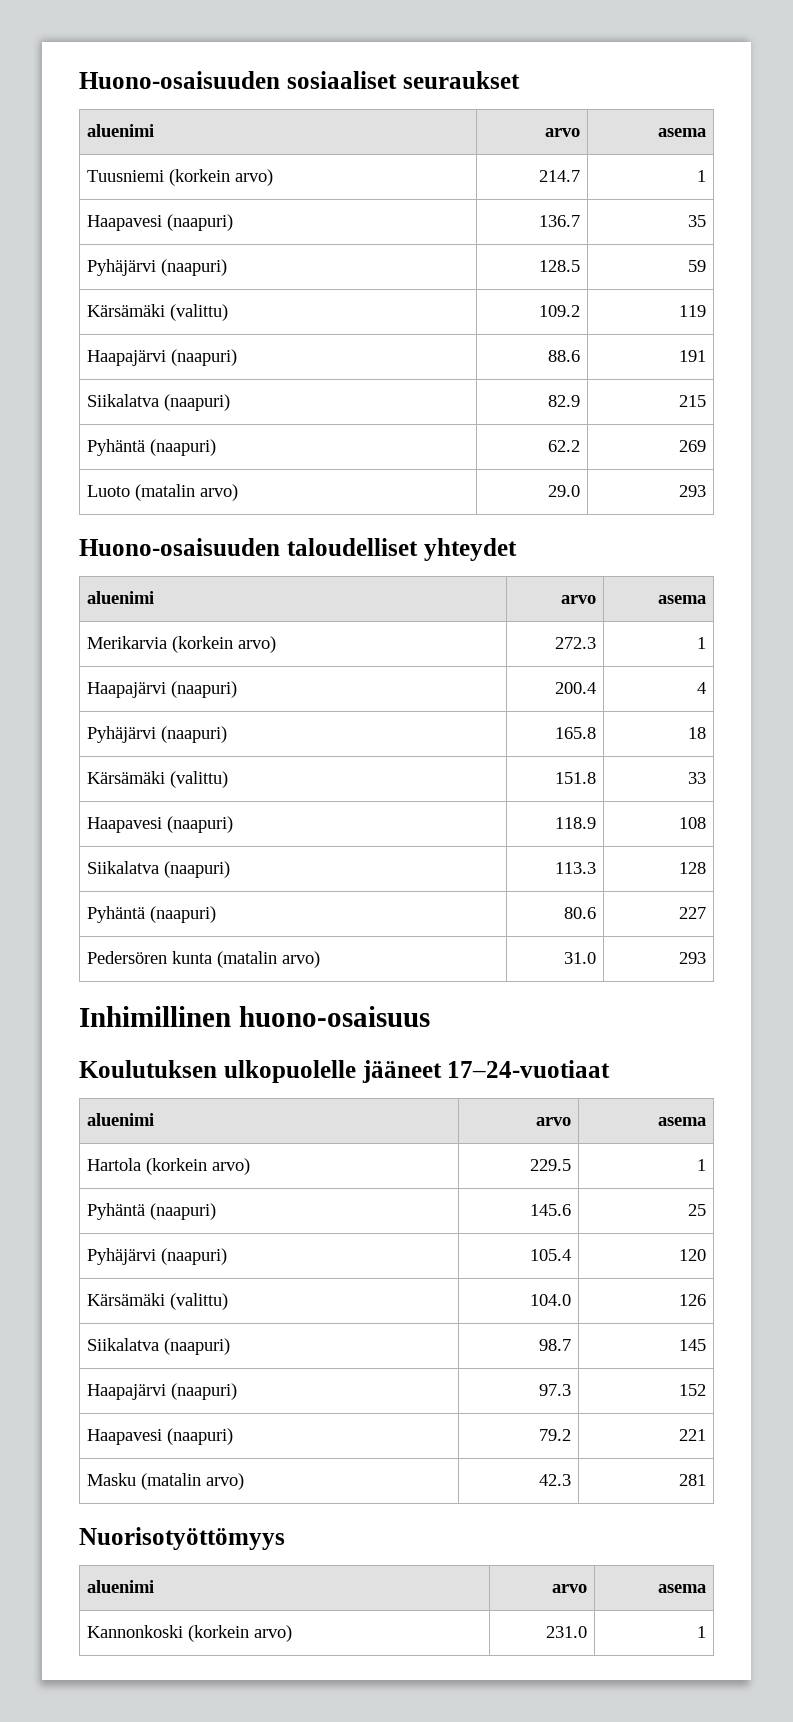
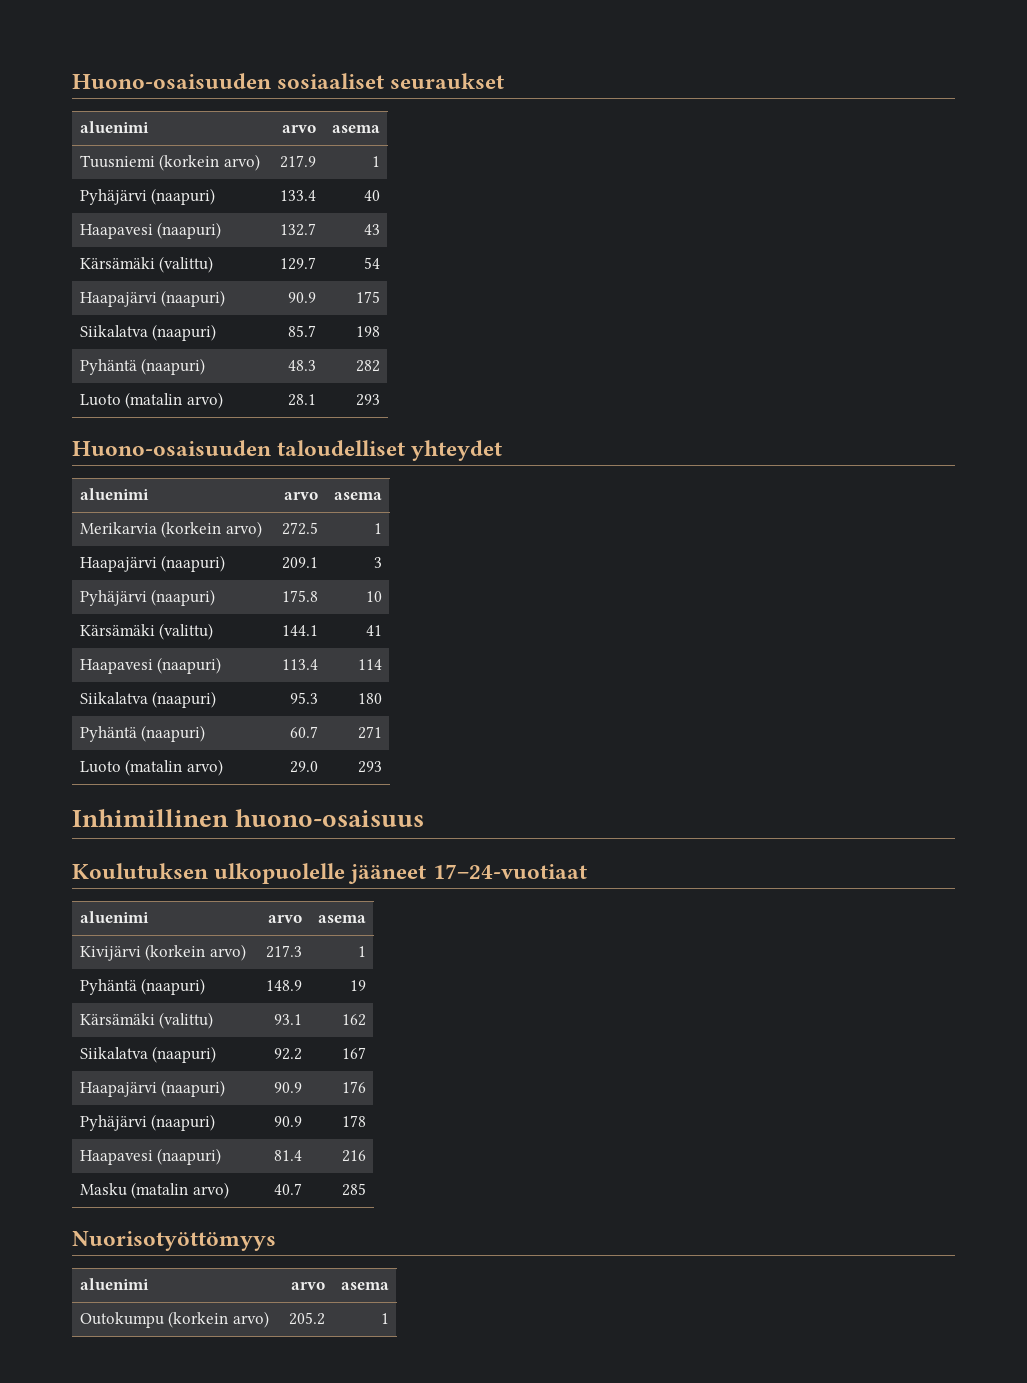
[539,170,581,182] [697,170,707,182] [86,214,233,231] [539,215,581,227] [688,215,707,227] [86,259,227,276] [539,260,581,272] [688,260,707,272] [86,304,228,321] [539,305,581,317] [679,305,707,317] [86,349,237,366] [548,350,581,362] [679,350,707,362] [86,394,230,411] [548,395,581,407] [679,395,707,407] [86,439,216,456] [548,440,581,452] [679,440,707,452] [86,484,238,501] [548,485,581,497] 214.7 | 1 // Haapavesi (naapuri) | 136.7 | 35 // Pyhäjärvi (naapuri) | 128.5 | 59 // Kärsämäki (valittu) | 109.2 | 119 // Haapajärvi (naapuri) | 88.6 | 191 // Siikalatva (naapuri) | 82.9 | 215 // Pyhäntä (naapuri) | 62.2 | 269 // Luoto (matalin arvo) | 29.0 -> [280,155,317,168] [372,156,381,167] [79,188,216,205] [280,190,317,201] [364,190,381,201] [79,222,222,239] [280,223,317,236] [364,224,381,235] [79,256,214,273] [280,257,317,270] [364,257,381,269] [79,290,226,307] [288,292,317,303] [356,291,381,303] [79,324,217,341] [288,325,317,337] [356,326,381,337] [79,358,206,375] [288,360,317,371] [356,360,381,372] [79,392,223,409] [288,394,317,406] 217.9 | 1 // Pyhäjärvi (naapuri) | 133.4 | 40 // Haapavesi (naapuri) | 132.7 | 43 // Kärsämäki (valittu) | 129.7 | 54 // Haapajärvi (naapuri) | 90.9 | 175 // Siikalatva (naapuri) | 85.7 | 198 // Pyhäntä (naapuri) | 48.3 | 282 // Luoto (matalin arvo) | 28.1
[555,637,597,649] 272.3 -> [282,522,319,535] 272.5
[555,682,597,694] [697,682,707,694] [86,726,227,743] [555,727,597,739] [688,727,707,739] [86,771,228,788] [555,772,597,784] [688,772,707,784] [86,816,233,833] [555,817,597,829] [679,817,707,829] [86,861,230,878] [555,862,597,874] [679,862,707,874] [86,906,216,923] [564,907,597,919] [679,907,707,919] [86,951,320,968] [564,952,597,964] 200.4 | 4 // Pyhäjärvi (naapuri) | 165.8 | 18 // Kärsämäki (valittu) | 151.8 | 33 // Haapavesi (naapuri) | 118.9 | 108 // Siikalatva (naapuri) | 113.3 | 128 // Pyhäntä (naapuri) | 80.6 | 227 // Pedersören kunta (matalin arvo) | 31.0 -> [282,557,319,569] [374,557,383,568] [79,589,216,606] [282,590,319,602] [366,591,383,602] [79,623,214,640] [282,625,319,636] [366,625,383,636] [79,657,222,674] [282,659,319,670] [358,659,383,670] [79,691,217,708] [290,692,319,704] [358,693,383,704] [79,725,206,742] [290,726,319,738] [358,726,383,739] [79,759,223,776] [290,761,319,773] 209.1 | 3 // Pyhäjärvi (naapuri) | 175.8 | 10 // Kärsämäki (valittu) | 144.1 | 41 // Haapavesi (naapuri) | 113.4 | 114 // Siikalatva (naapuri) | 95.3 | 180 // Pyhäntä (naapuri) | 60.7 | 271 // Luoto (matalin arvo) | 29.0
[86,1158,250,1175] [530,1159,572,1171] Hartola (korkein arvo) | 229.5 -> [79,944,246,961] [266,945,303,958] Kivijärvi (korkein arvo) | 217.3
[530,1204,572,1216] [688,1204,707,1216] [86,1248,227,1265] [530,1249,572,1261] [679,1249,707,1261] [86,1293,228,1310] [530,1294,572,1306] [679,1294,707,1306] [86,1338,230,1355] [539,1339,572,1351] [679,1339,707,1351] [86,1383,237,1400] [539,1384,572,1396] [679,1384,707,1396] [86,1428,233,1445] [539,1429,572,1441] [679,1429,707,1441] 145.6 | 25 // Pyhäjärvi (naapuri) | 105.4 | 120 // Kärsämäki (valittu) | 104.0 | 126 // Siikalatva (naapuri) | 98.7 | 145 // Haapajärvi (naapuri) | 97.3 | 152 // Haapavesi (naapuri) | 79.2 | 221 -> [266,980,303,991] [350,980,367,991] [79,1012,214,1029] [274,1014,303,1025] [342,1014,367,1026] [79,1046,217,1063] [274,1048,303,1060] [342,1047,367,1059] [79,1080,226,1097] [274,1082,303,1093] [342,1081,367,1093] [79,1114,216,1131] [274,1116,303,1127] [342,1115,367,1127] [79,1148,222,1165] [274,1150,303,1161] [342,1150,367,1162] 148.9 | 19 // Kärsämäki (valittu) | 93.1 | 162 // Siikalatva (naapuri) | 92.2 | 167 // Haapajärvi (naapuri) | 90.9 | 176 // Pyhäjärvi (naapuri) | 90.9 | 178 // Haapavesi (naapuri) | 81.4 | 216
[539,1474,572,1486] [679,1474,707,1486] 42.3 | 281 -> [274,1183,303,1195] [342,1183,367,1196] 40.7 | 285
[86,1625,292,1642] [546,1626,588,1638] Kannonkoski (korkein arvo) | 231.0 -> [79,1311,269,1328] [289,1312,326,1325] Outokumpu (korkein arvo) | 205.2

